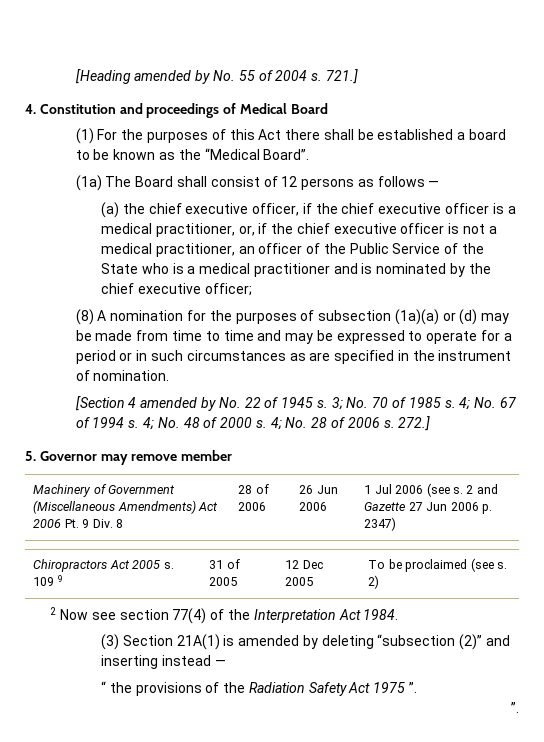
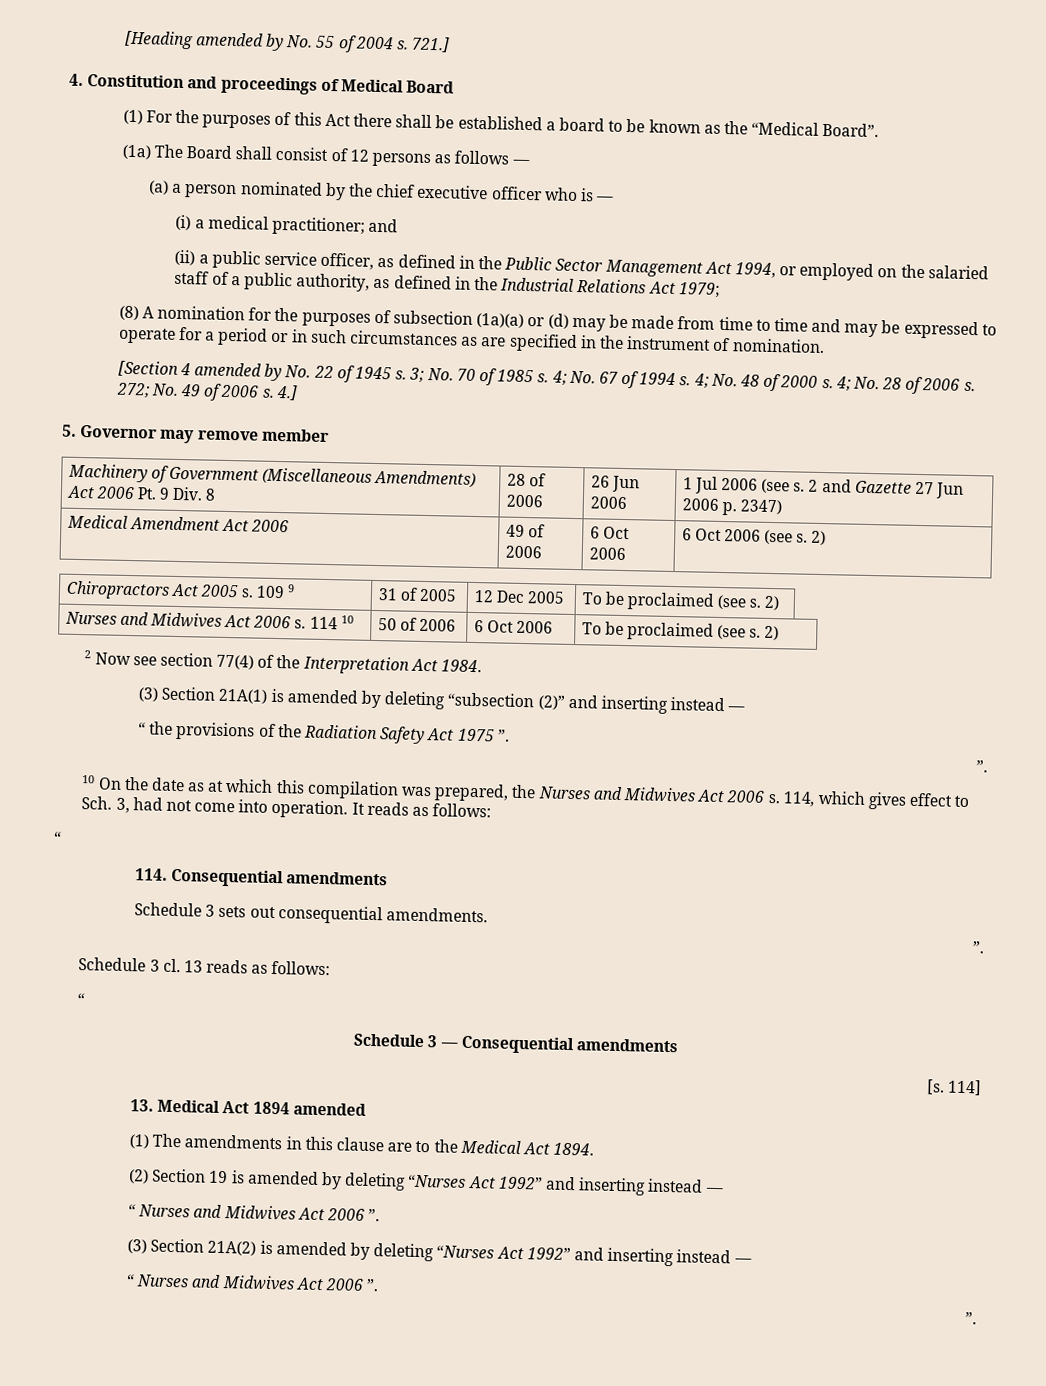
[122,203,516,216] [100,223,497,237] [100,243,485,257] [100,263,373,277] the chief executive officer, if the chief executive officer is a medical practitioner, or, if the chief executive officer is not a medical practitioner, an officer of the Public Service of the State who is a medical practitioner and is -> [172,183,238,199] a person
[204,283,252,296] officer; -> [490,186,615,202] [175,214,399,236] [174,249,989,282] [174,270,720,298] officer who is — // (i) a medical practitioner; and // (ii) a public service officer, as defined in the Public Sector Management Act 1994, or employed on the salaried staff of a public authority, as defined in the Industrial Relations Act 1979;
[398,416,431,431] 272.] -> [115,382,298,401] 272; No. 49 of 2006 s. 4.]
(397, 524) none -> [66,514,290,533] [505,524,545,538] [504,545,542,559] [589,526,630,540] [588,547,626,561] [681,528,827,546] // Medical Amendment Act 2006 | 49 of 2006 | 6 Oct 2006 | 6 Oct 2006 (see s. 2)
(380, 582) none -> [64,611,354,630] [377,617,456,632] [473,619,553,634] [581,621,780,641] // Nurses and Midwives Act 2006 s. 114 10 | 50 of 2006 | 6 Oct 2006 | To be proclaimed (see s. 2)
(519, 707) none -> [82,775,971,810] [81,796,492,819] [53,831,62,844] [135,868,389,888] [134,902,489,925] [972,941,985,954] [78,957,331,976] [77,993,86,1006] [353,1033,679,1055] [925,1079,982,1096] [130,1099,366,1116] [129,1133,595,1156] [128,1168,724,1196] [128,1204,381,1222] [127,1238,752,1267] [126,1274,380,1292] [965,1312,977,1325] // 10 On the date as at which this compilation was prepared, the Nurses and Midwives Act 2006 s. 114, which gives effect to Sch. 3, had not come into operation. It reads as follows: // “ // 114. Consequential amendments // Schedule 3 sets out consequential amendments. // ”. // Schedule 3 cl. 13 reads as follows: // “ // Schedule 3 — Consequential amendments // [s. 114] // 13. Medical Act 1894 amended // (1) The amendments in this clause are to the Medical Act 1894. // (2) Section 19 is amended by deleting “Nurses Act 1992” and inserting instead — // “ Nurses and Midwives Act 2006 ”. // (3) Section 21A(2) is amended by deleting “Nurses Act 1992” and inserting instead — // “ Nurses and Midwives Act 2006 ”. // ”.

